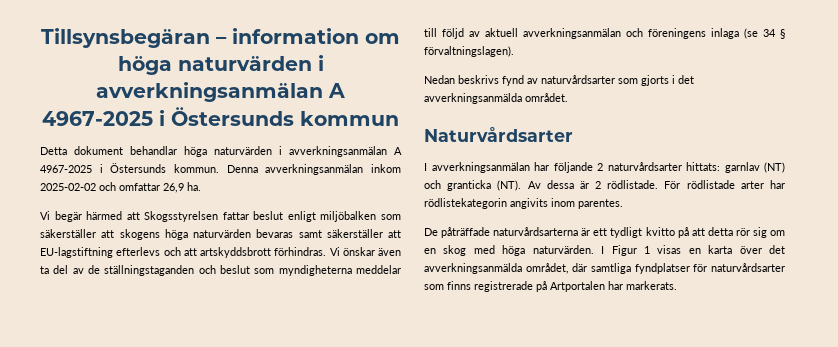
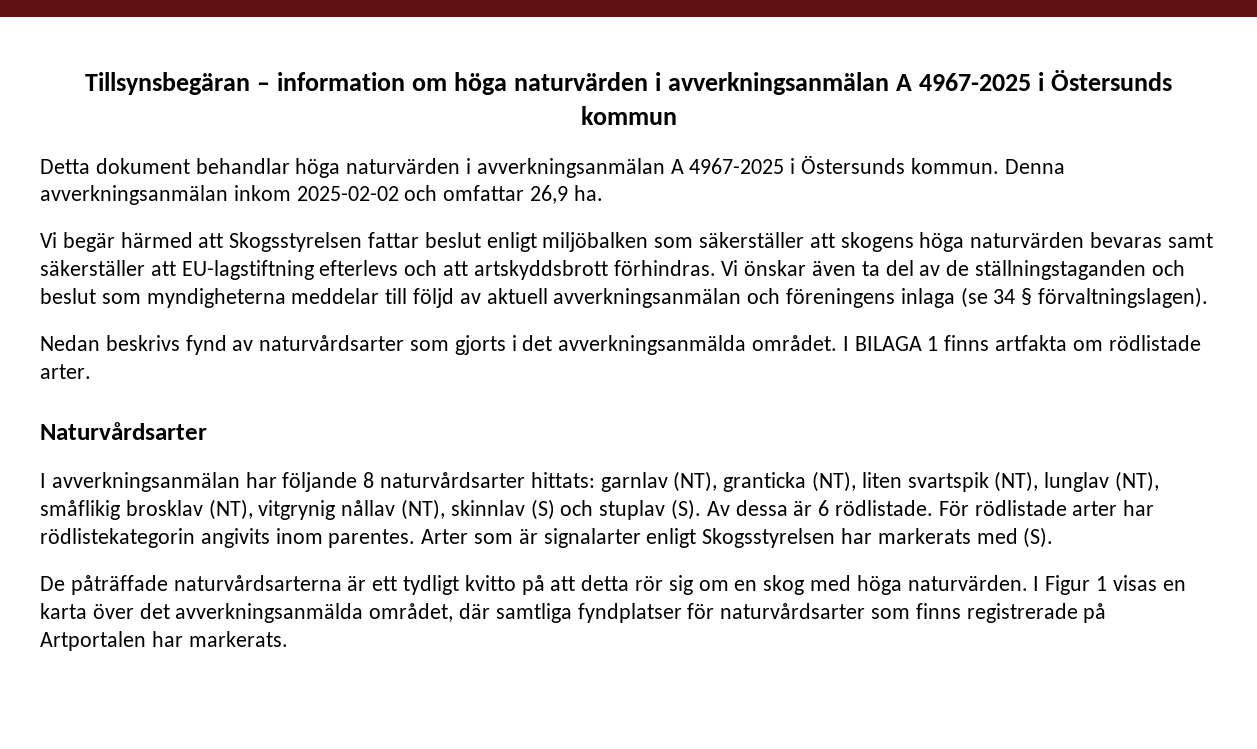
(568, 97) none -> [842,335,1201,351] [40,364,91,379] I BILAGA 1 finns artfakta om rödlistade arter.
[597,163,603,171] 2 -> [363,472,375,488] 8
[764,162,785,173] [424,180,522,191] (NT) och granticka (NT). -> [673,471,1160,492] [40,499,702,520] (NT), granticka (NT), liten svartspik (NT), lunglav (NT), småflikig brosklav (NT), vitgrynig nållav (NT), skinnlav (S) och stuplav (S).
[595,181,602,189] 2 -> [818,500,830,516] 6
(623, 204) none -> [421,527,1054,548] Arter som är signalarter enligt Skogsstyrelsen har markerats med (S).

